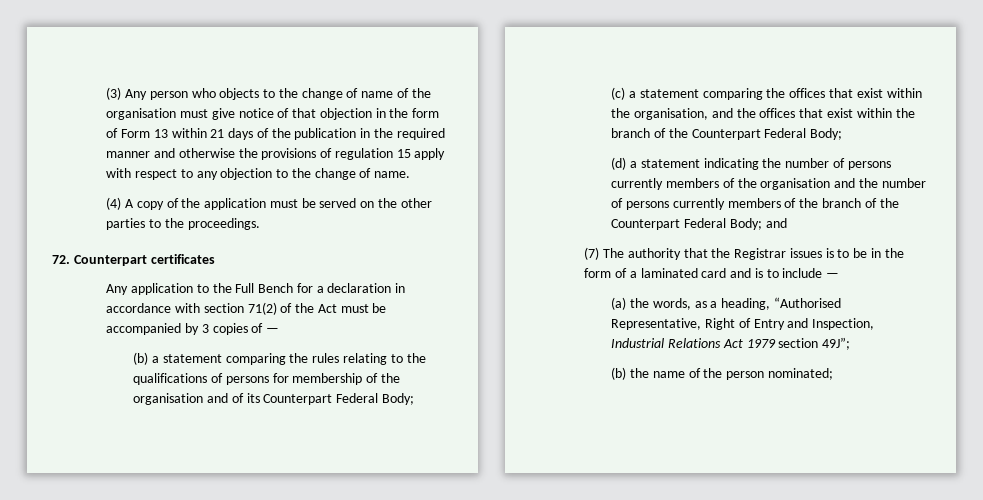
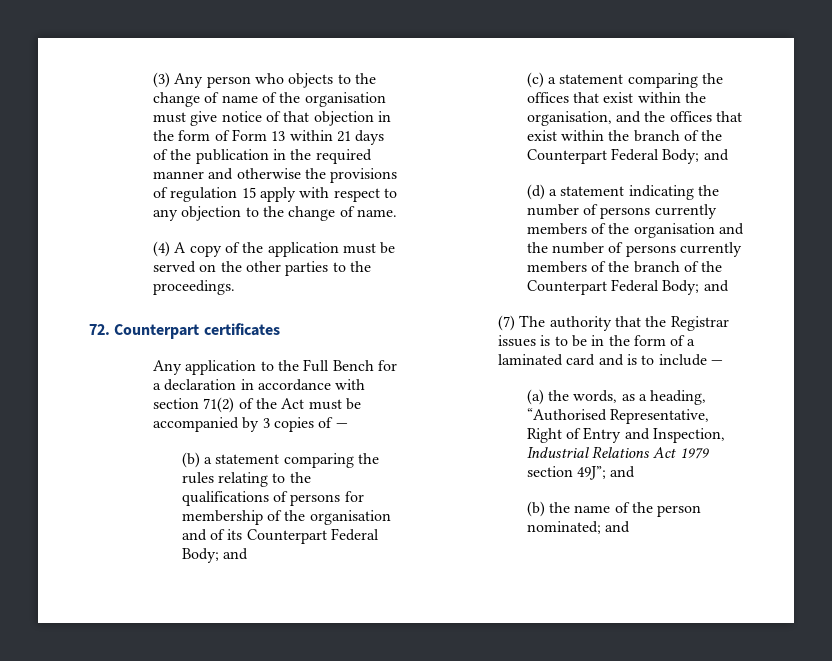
(415, 399) none -> [223,548,249,560] and
(843, 134) none -> [703,149,729,161] and
(851, 343) none -> [610,466,636,478] and
(834, 374) none -> [605,521,631,533] and

